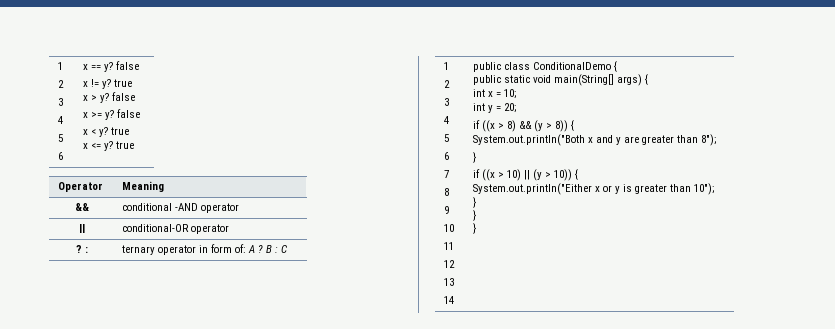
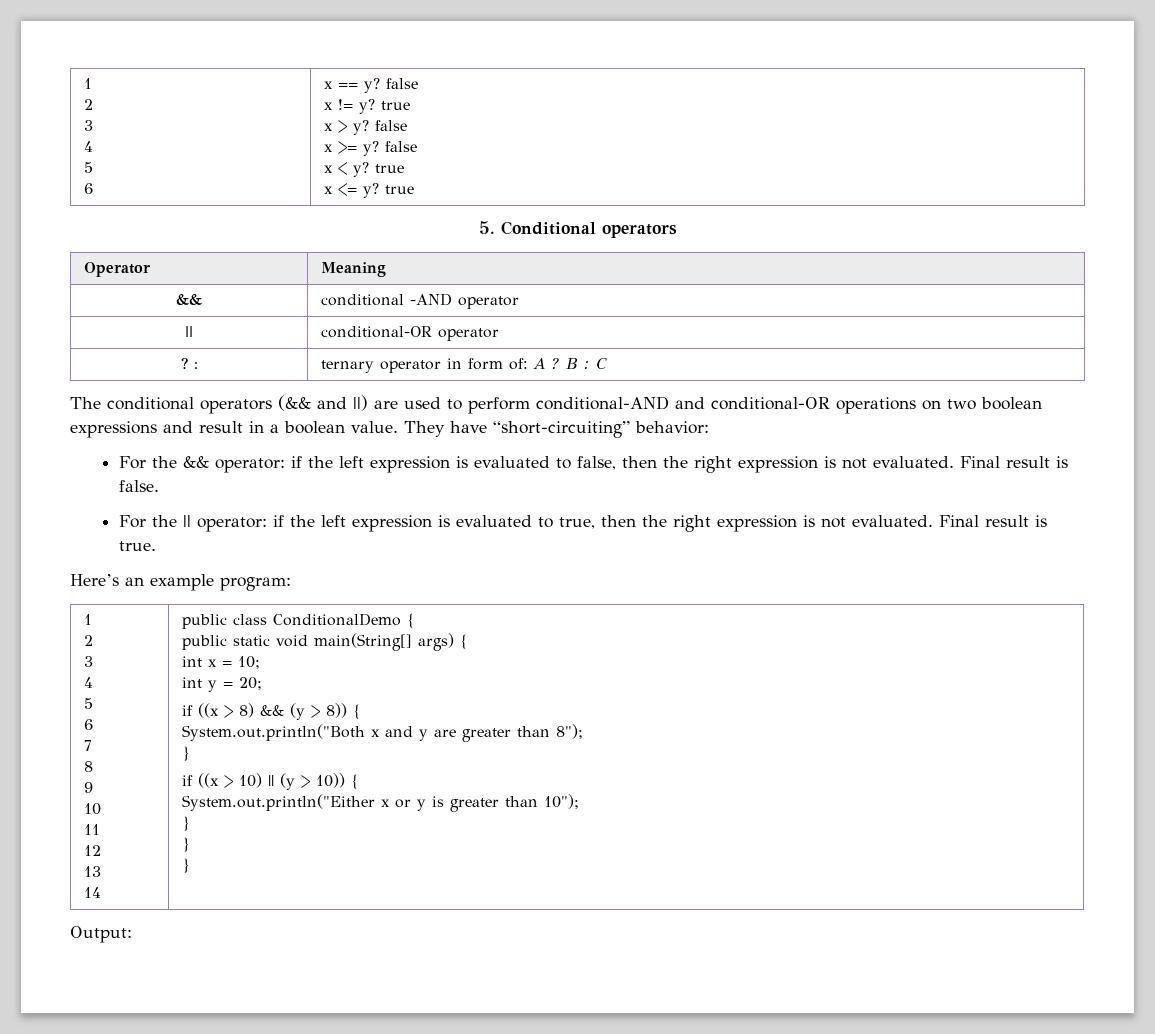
(135, 145) none -> [478,221,677,238] // 5. Conditional operators
(288, 249) none -> [70,395,1042,414] [70,421,709,438] [119,456,1069,473] [119,480,160,492] [119,515,1048,532] [119,541,157,551] [70,574,291,591] // The conditional operators (&& and ||) are used to perform conditional-AND and conditional-OR operations on two boolean expressions and result in a boolean value. They have “short-circuiting” behavior: // For the && operator: if the left expression is evaluated to false, then the right expression is not evaluated. Final result is false. // For the || operator: if the left expression is evaluated to true, then the right expression is not evaluated. Final result is true. // Here’s an example program:
(477, 228) none -> [70,926,132,943] // Output:

